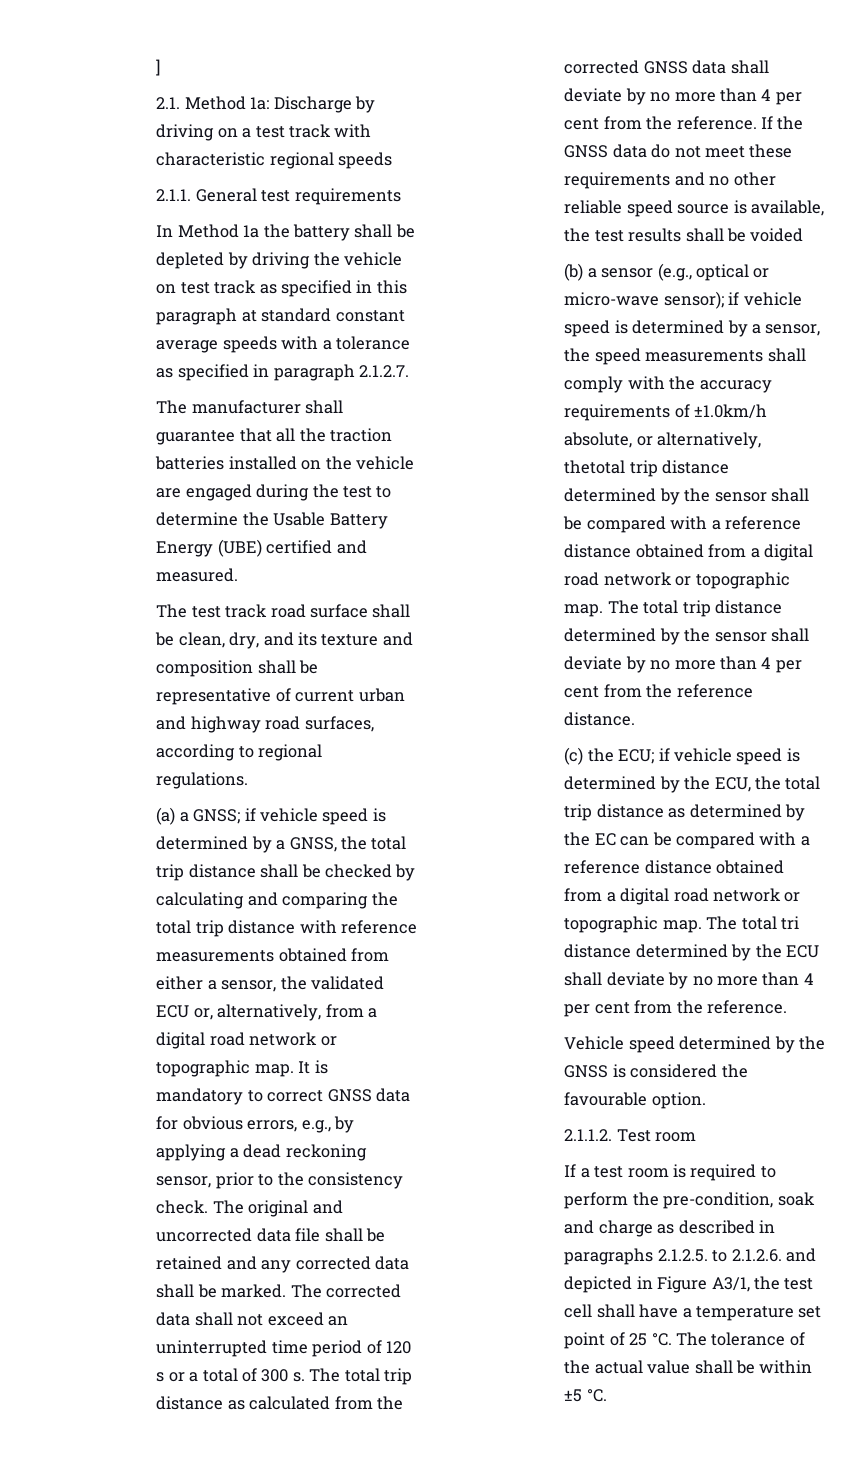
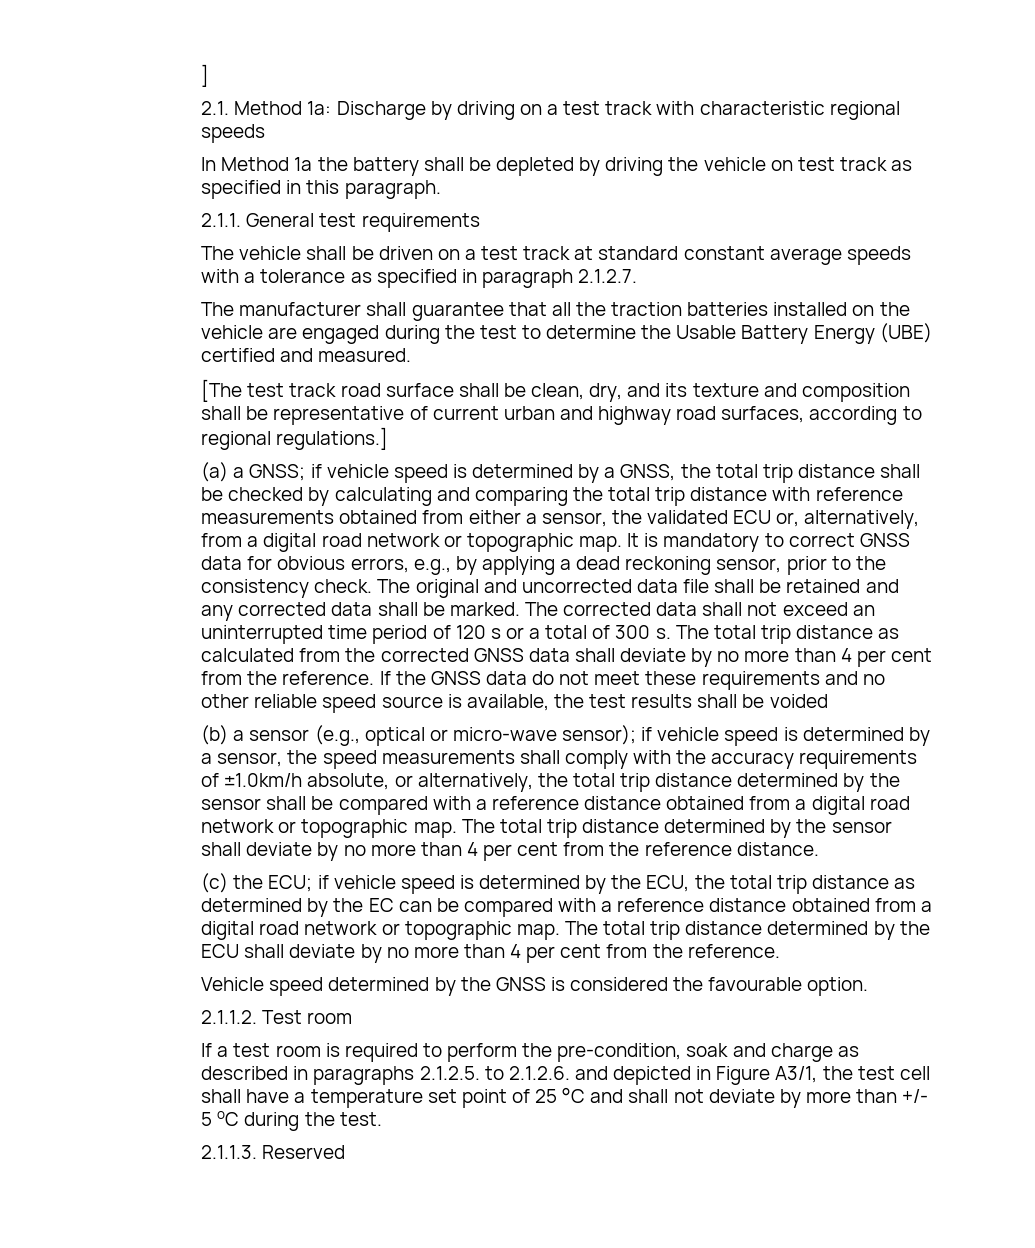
[156,188,401,205] // 2.1.1. General test requirements -> (266, 133) none
[156,308,238,325] paragraph -> [344,180,441,199] [201,213,480,232] [201,246,571,260] paragraph. // 2.1.1. General test requirements // The vehicle shall be driven on a test track
[156,604,188,618] The -> [201,379,243,402] [The
[156,772,249,789] regulations. -> [276,427,389,450] regulations.]
[564,460,626,474] thetotal -> [537,773,615,787] the total
[780,916,799,930] tri -> [650,921,681,940] trip
[651,1332,805,1346] [564,1360,813,1374] [564,1389,607,1402] °C. The tolerance of the actual value shall be within ±5 °C. -> [562,1087,929,1108] [201,1111,382,1131] [201,1145,346,1159] °C and shall not deviate by more than +/- 5 oC during the test. // 2.1.1.3. Reserved

